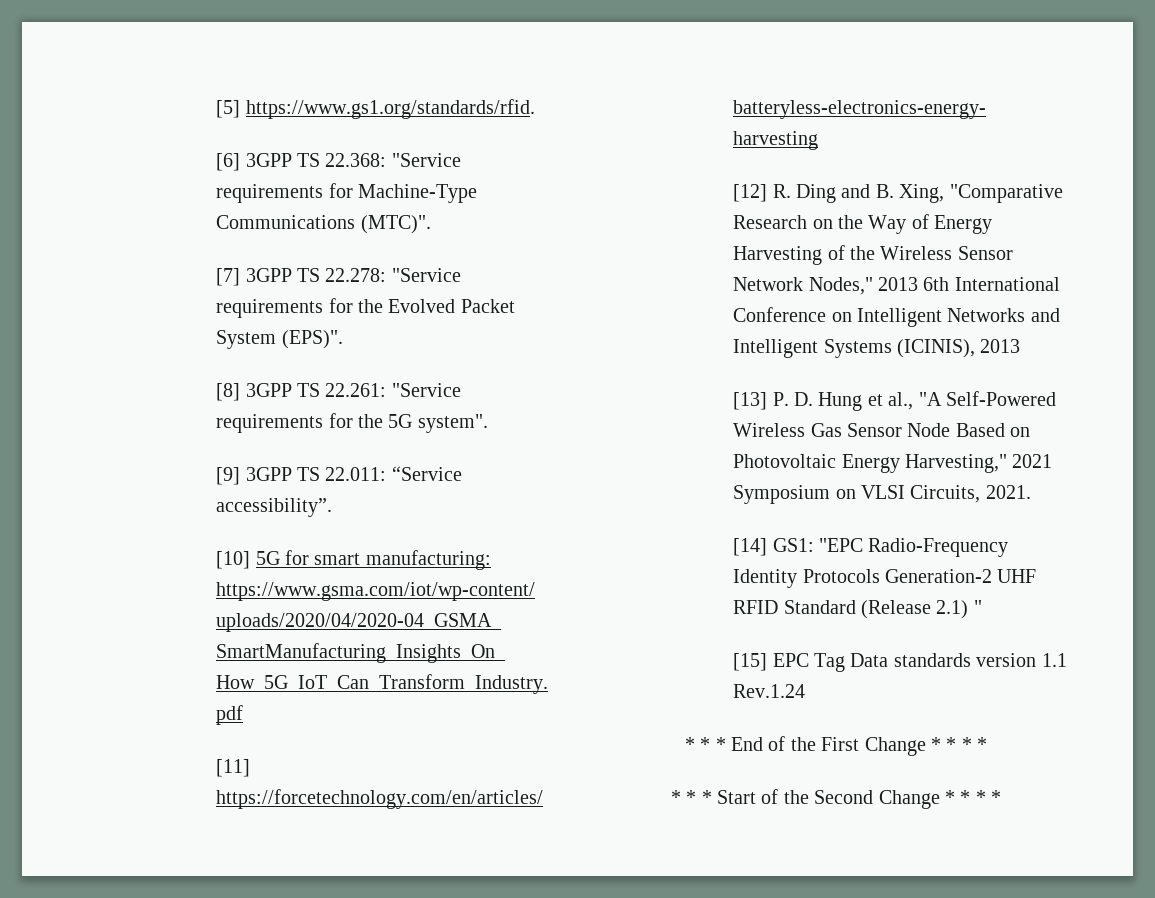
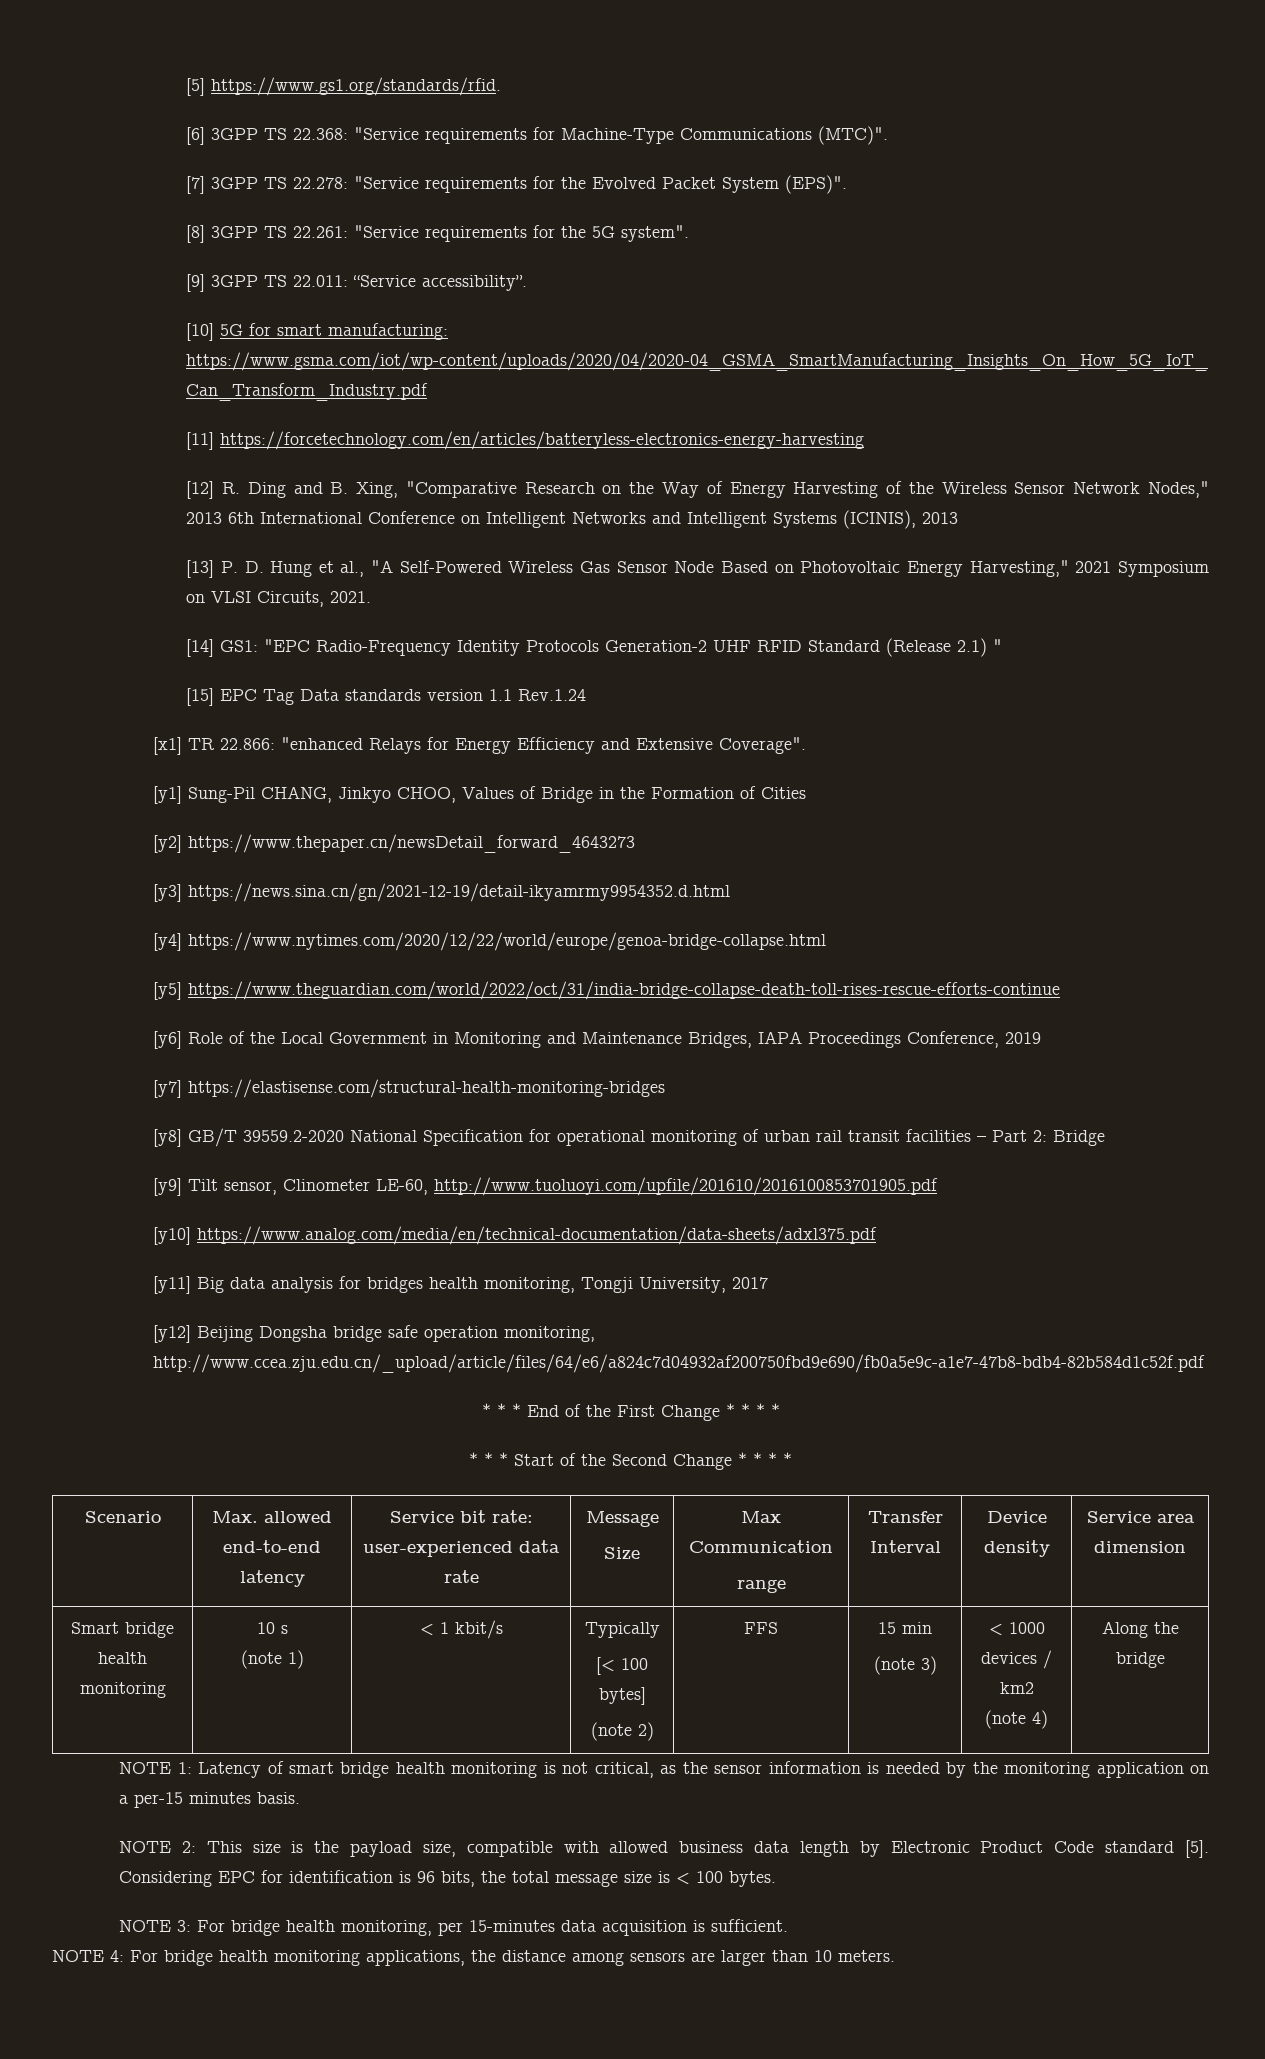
(806, 691) none -> [152,737,806,755] [152,786,806,804] [152,834,635,853] [152,883,730,902] [152,932,826,951] [152,981,1060,1000] [152,1031,1041,1049] [152,1079,665,1098] [152,1128,1105,1147] [152,1177,938,1196] [152,1226,877,1245] [152,1276,768,1294] [152,1325,595,1343] [152,1354,1205,1373] // [x1] TR 22.866: "enhanced Relays for Energy Efficiency and Extensive Coverage". // [y1] Sung-Pil CHANG, Jinkyo CHOO, Values of Bridge in the Formation of Cities // [y2] https://www.thepaper.cn/newsDetail_forward_4643273 // [y3] https://news.sina.cn/gn/2021-12-19/detail-ikyamrmy9954352.d.html // [y4] https://www.nytimes.com/2020/12/22/world/europe/genoa-bridge-collapse.html // [y5] https://www.theguardian.com/world/2022/oct/31/india-bridge-collapse-death-toll-rises-rescue-efforts-continue // [y6] Role of the Local Government in Monitoring and Maintenance Bridges, IAPA Proceedings Conference, 2019 // [y7] https://elastisense.com/structural-health-monitoring-bridges // [y8] GB/T 39559.2-2020 National Specification for operational monitoring of urban rail transit facilities – Part 2: Bridge // [y9] Tilt sensor, Clinometer LE-60, http://www.tuoluoyi.com/upfile/201610/2016100853701905.pdf // [y10] https://www.analog.com/media/en/technical-documentation/data-sheets/adxl375.pdf // [y11] Big data analysis for bridges health monitoring, Tongji University, 2017 // [y12] Beijing Dongsha bridge safe operation monitoring, http://www.ccea.zju.edu.cn/_upload/article/files/64/e6/a824c7d04932af200750fbd9e690/fb0a5e9c-a1e7-47b8-bdb4-82b584d1c52f.pdf
(1002, 797) none -> [84,1511,161,1523] [212,1511,332,1523] [223,1540,321,1553] [239,1570,305,1587] [389,1510,533,1523] [363,1540,560,1557] [443,1570,479,1583] [585,1511,659,1527] [604,1547,640,1561] [741,1511,781,1523] [689,1540,833,1553] [736,1579,786,1593] [867,1511,943,1523] [869,1540,941,1553] [986,1511,1047,1523] [983,1540,1050,1557] [1086,1511,1195,1523] [1094,1541,1186,1553] [71,1622,174,1638] [98,1652,147,1664] [79,1682,166,1698] [256,1622,288,1634] [240,1650,304,1669] [419,1620,503,1639] [584,1622,660,1638] [596,1657,648,1675] [598,1687,646,1705] [590,1722,654,1741] [744,1622,778,1634] [878,1622,932,1634] [873,1656,937,1675] [988,1622,1045,1635] [981,1650,1052,1669] [999,1682,1034,1694] [985,1710,1048,1729] [1101,1621,1179,1638] [1115,1652,1165,1668] [119,1761,1209,1778] [119,1792,301,1808] [119,1840,1210,1858] [119,1870,777,1887] [119,1919,789,1936] [52,1950,895,1966] // Scenario | Max. allowed end-to-end latency | Service bit rate: user-experienced data rate | Message // Size | Max Communication // range | Transfer Interval | Device density | Service area dimension // Smart bridge health monitoring | 10 s // (note 1) | < 1 kbit/s | Typically // [< 100 bytes] // (note 2) | FFS | 15 min // (note 3) | < 1000 devices / km2 // (note 4) | Along the bridge // NOTE 1: Latency of smart bridge health monitoring is not critical, as the sensor information is needed by the monitoring application on a per-15 minutes basis. // NOTE 2: This size is the payload size, compatible with allowed business data length by Electronic Product Code standard [5]. Considering EPC for identification is 96 bits, the total message size is < 100 bytes. // NOTE 3: For bridge health monitoring, per 15-minutes data acquisition is sufficient. // NOTE 4: For bridge health monitoring applications, the distance among sensors are larger than 10 meters.

